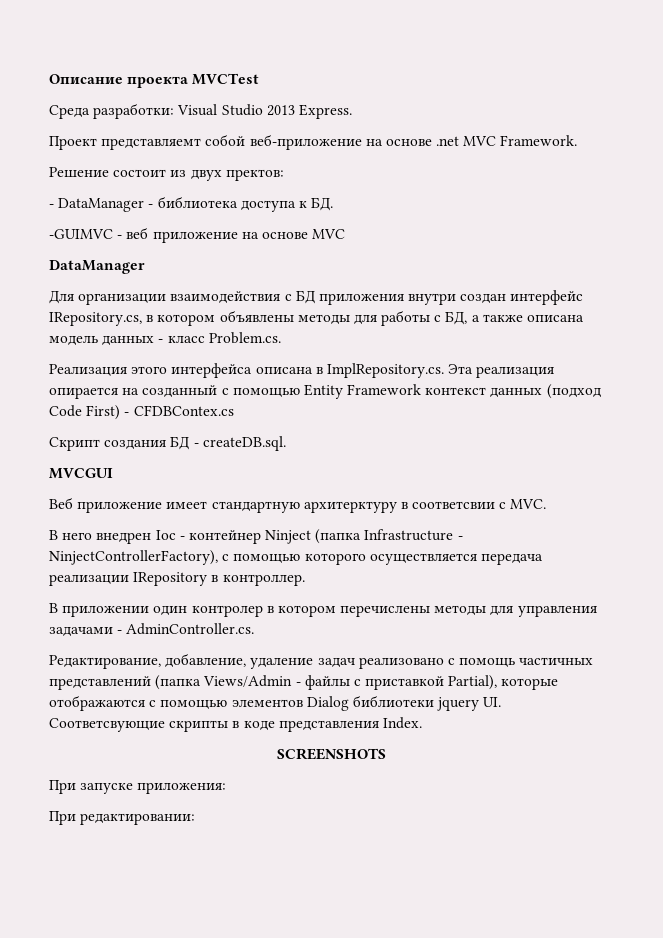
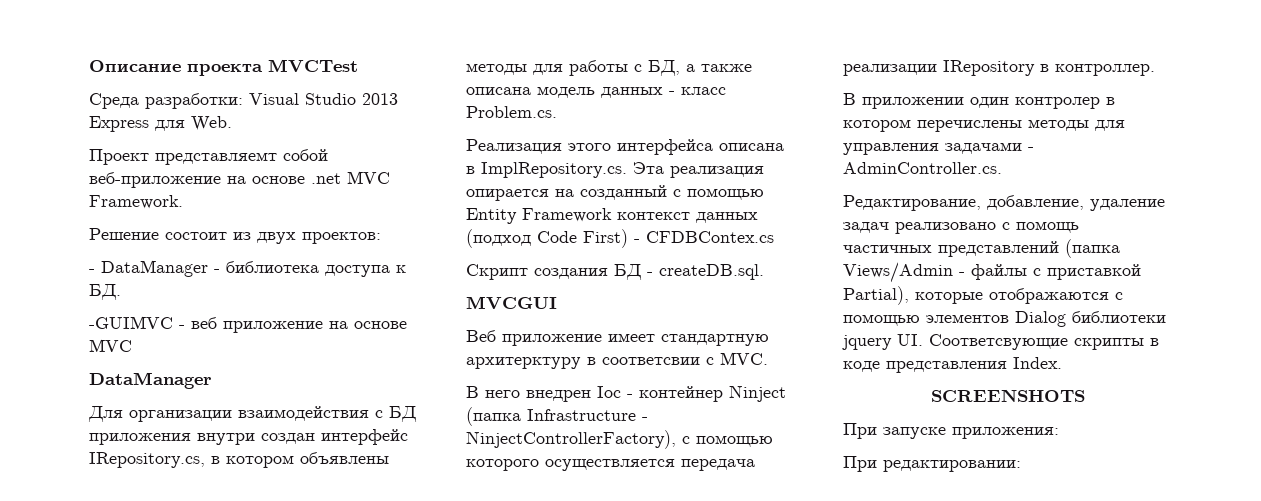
[298,104,352,119] Express. -> [89,116,232,132] Express для Web.
[225,169,284,181] пректов: -> [302,232,381,244] проектов:

